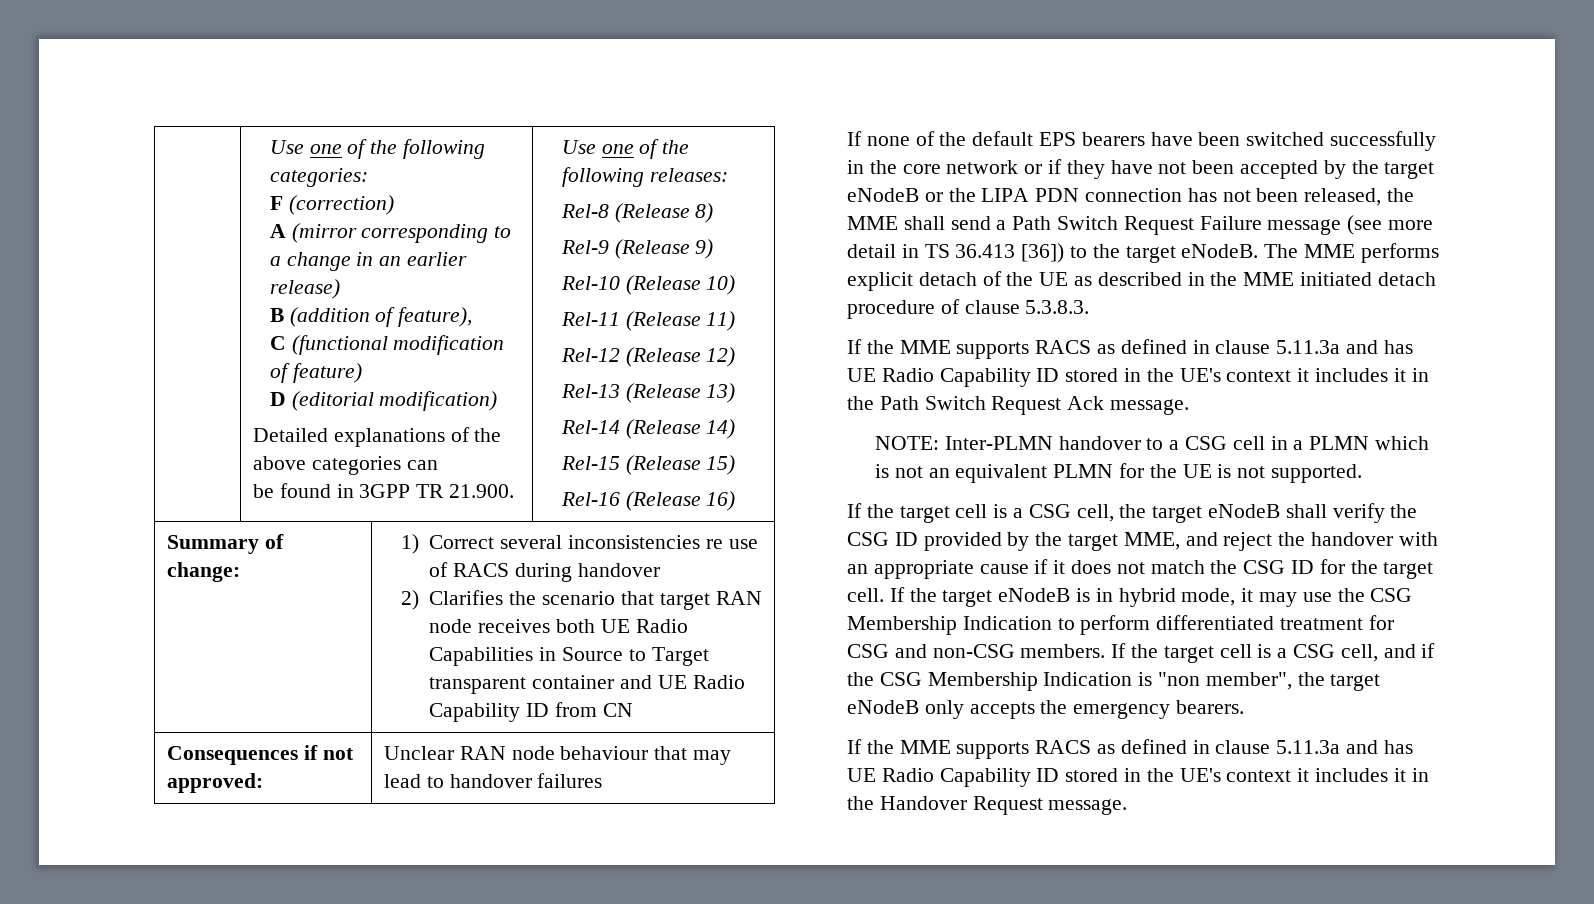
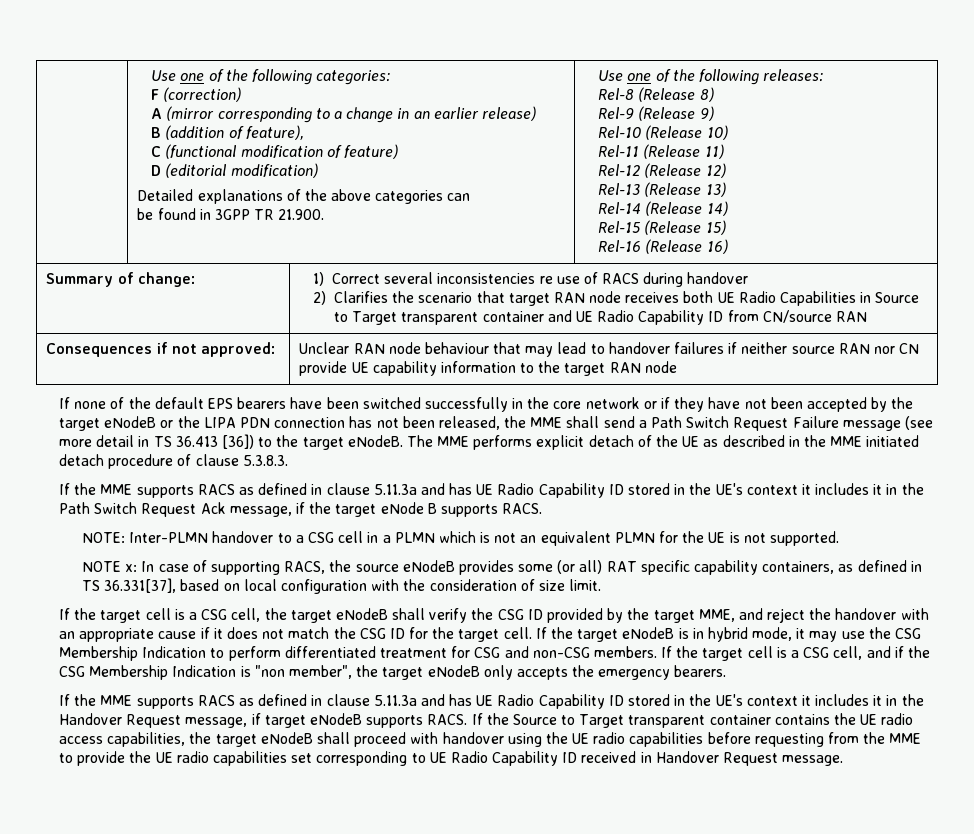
[602,703,633,717] CN -> [762,310,867,323] CN/source RAN
(603, 780) none -> [728,342,920,354] [299,361,677,376] if neither source RAN nor CN provide UE capability information to the target RAN node
[1110,399,1190,415] message. -> [229,502,543,517] message, if the target eNode B supports RACS.
(1363, 473) none -> [82,560,922,575] [82,578,602,594] // NOTE x: In case of supporting RACS, the source eNodeB provides some (or all) RAT specific capability containers, as defined in TS 36.331[37], based on local configuration with the consideration of size limit.
(1043, 805) none -> [185,713,914,728] [59,732,922,747] [59,751,778,766] message, if target eNodeB supports RACS. If the Source to Target transparent container contains the UE radio access capabilities, the target eNodeB shall proceed with handover using the UE radio capabilities before requesting from the MME to provide the UE radio capabilities set corresponding to UE Radio Capability ID received in Handover Request

